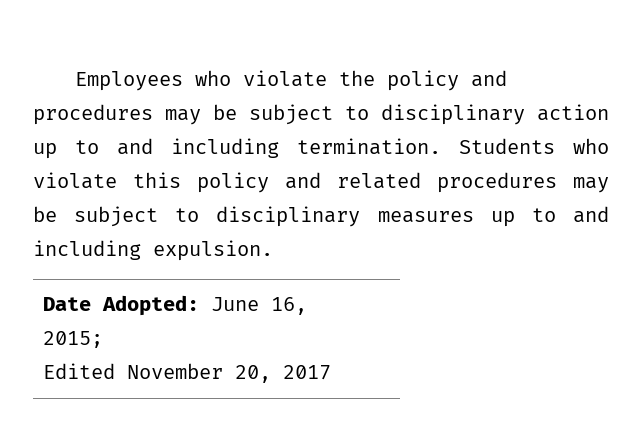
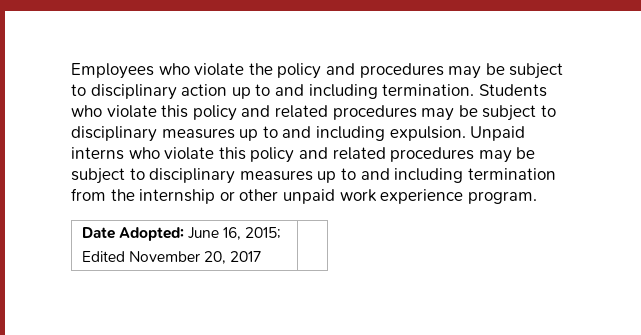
(273, 250) none -> [470,126,526,141] [71,147,536,163] [71,168,556,184] [71,188,537,204] Unpaid interns who violate this policy and related procedures may be subject to disciplinary measures up to and including termination from the internship or other unpaid work experience program.

